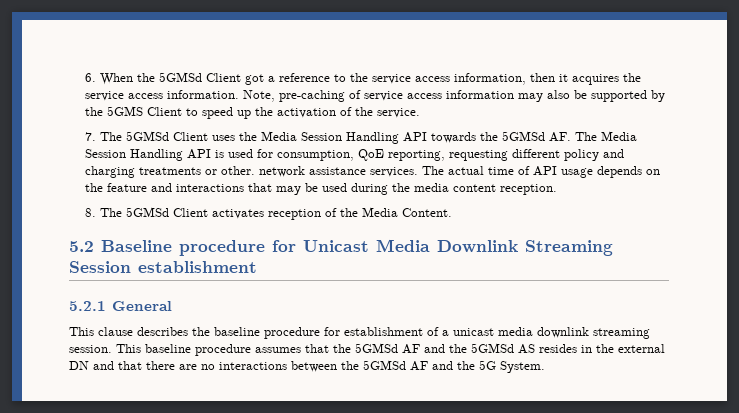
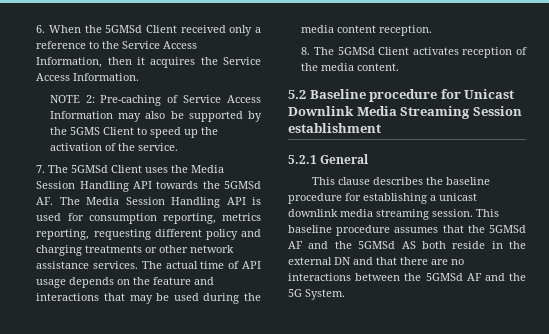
[244,74,264,85] got -> [180,25,253,36] received only
[371,73,526,85] service access information, -> [122,41,198,49] [36,57,103,68] Service Access Information,
[84,90,514,102] service access information. Note, pre-caching of service access information -> [223,57,261,65] [36,73,140,81] [49,95,261,106] [49,111,113,119] Service Access Information. // NOTE 2: Pre-caching of Service Access Information
[276,149,384,161] consumption, QoE -> [88,213,261,224] consumption reporting, metrics
[220,166,255,175] other. -> [159,245,189,253] other
[361,207,452,217] Media Content. -> [321,63,400,71] media content.
[376,239,518,253] Media Downlink -> [288,106,397,116] Downlink Media
[344,327,589,338] establishment of a unicast media downlink -> [363,193,477,204] [288,209,373,217] establishing a unicast downlink media
[539,344,577,353] resides -> [421,241,486,249] both reside

